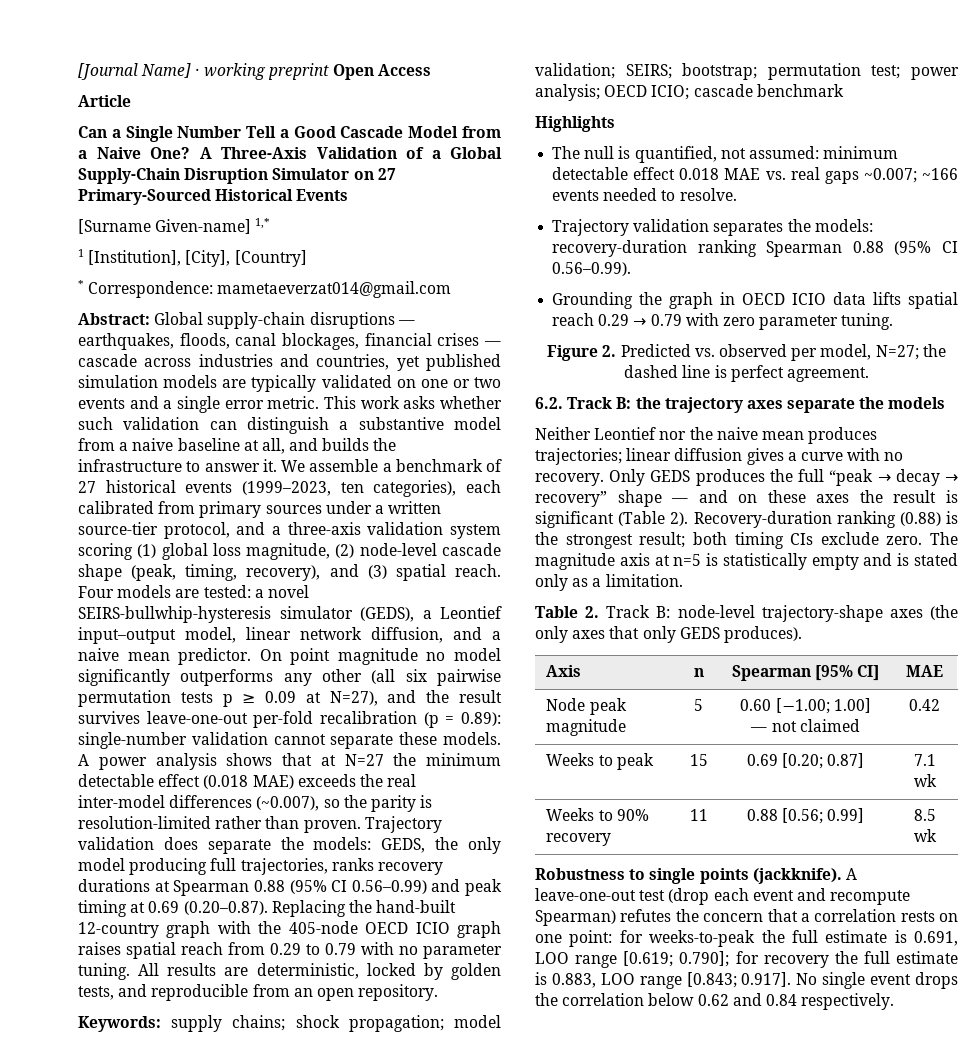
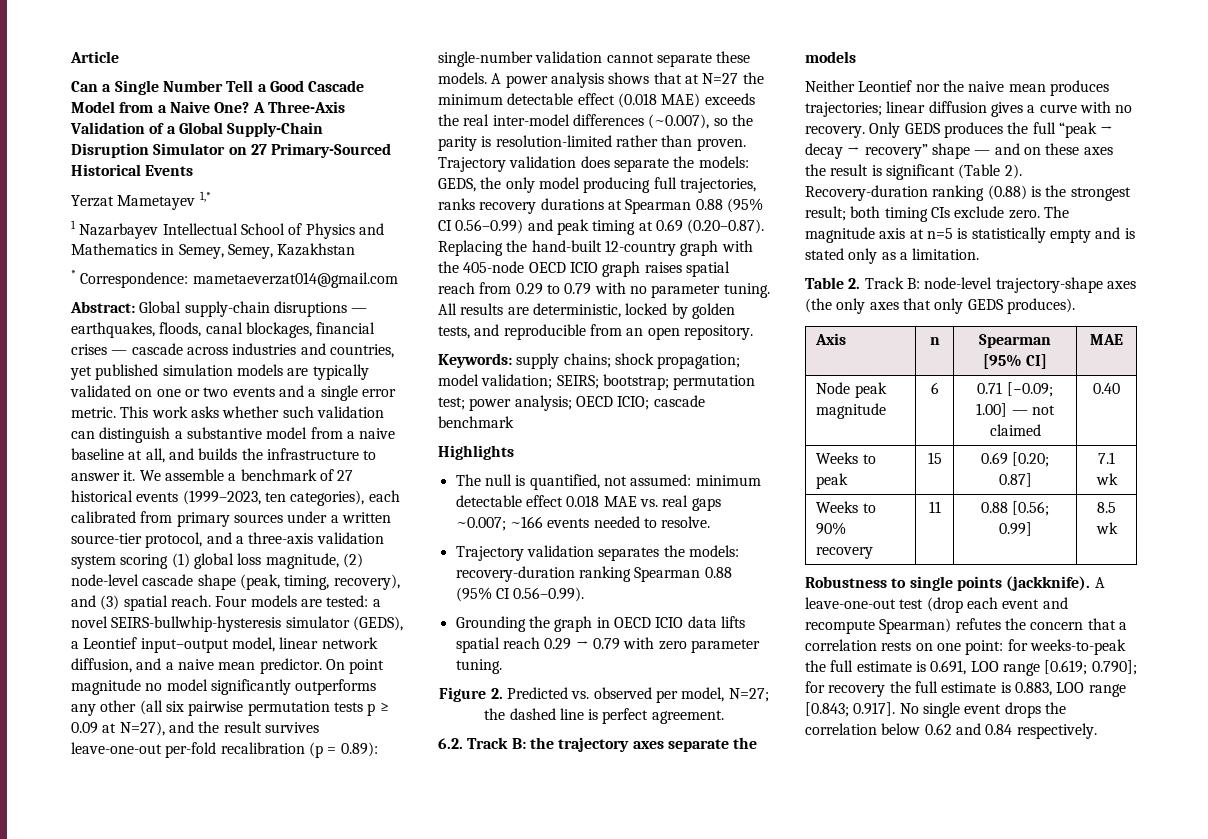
[78,63,432,80] [Journal Name] · working preprint Open Access // -> (70, 57) none
[78,219,252,234] [Surname Given-name] -> [71,195,196,210] Yerzat Mametayev
[88,250,307,267] [Institution], [City], [Country] -> [79,223,384,239] [71,243,356,259] Nazarbayev Intellectual School of Physics and Mathematics in Semey, Semey, Kazakhstan
[694,699,703,711] [740,698,830,714] 5 | 0.60 [−1.00; -> [930,382,939,394] [977,382,1053,397] 6 | 0.71 [−0.09;
[909,699,940,711] 0.42 -> [1093,383,1120,394] 0.40

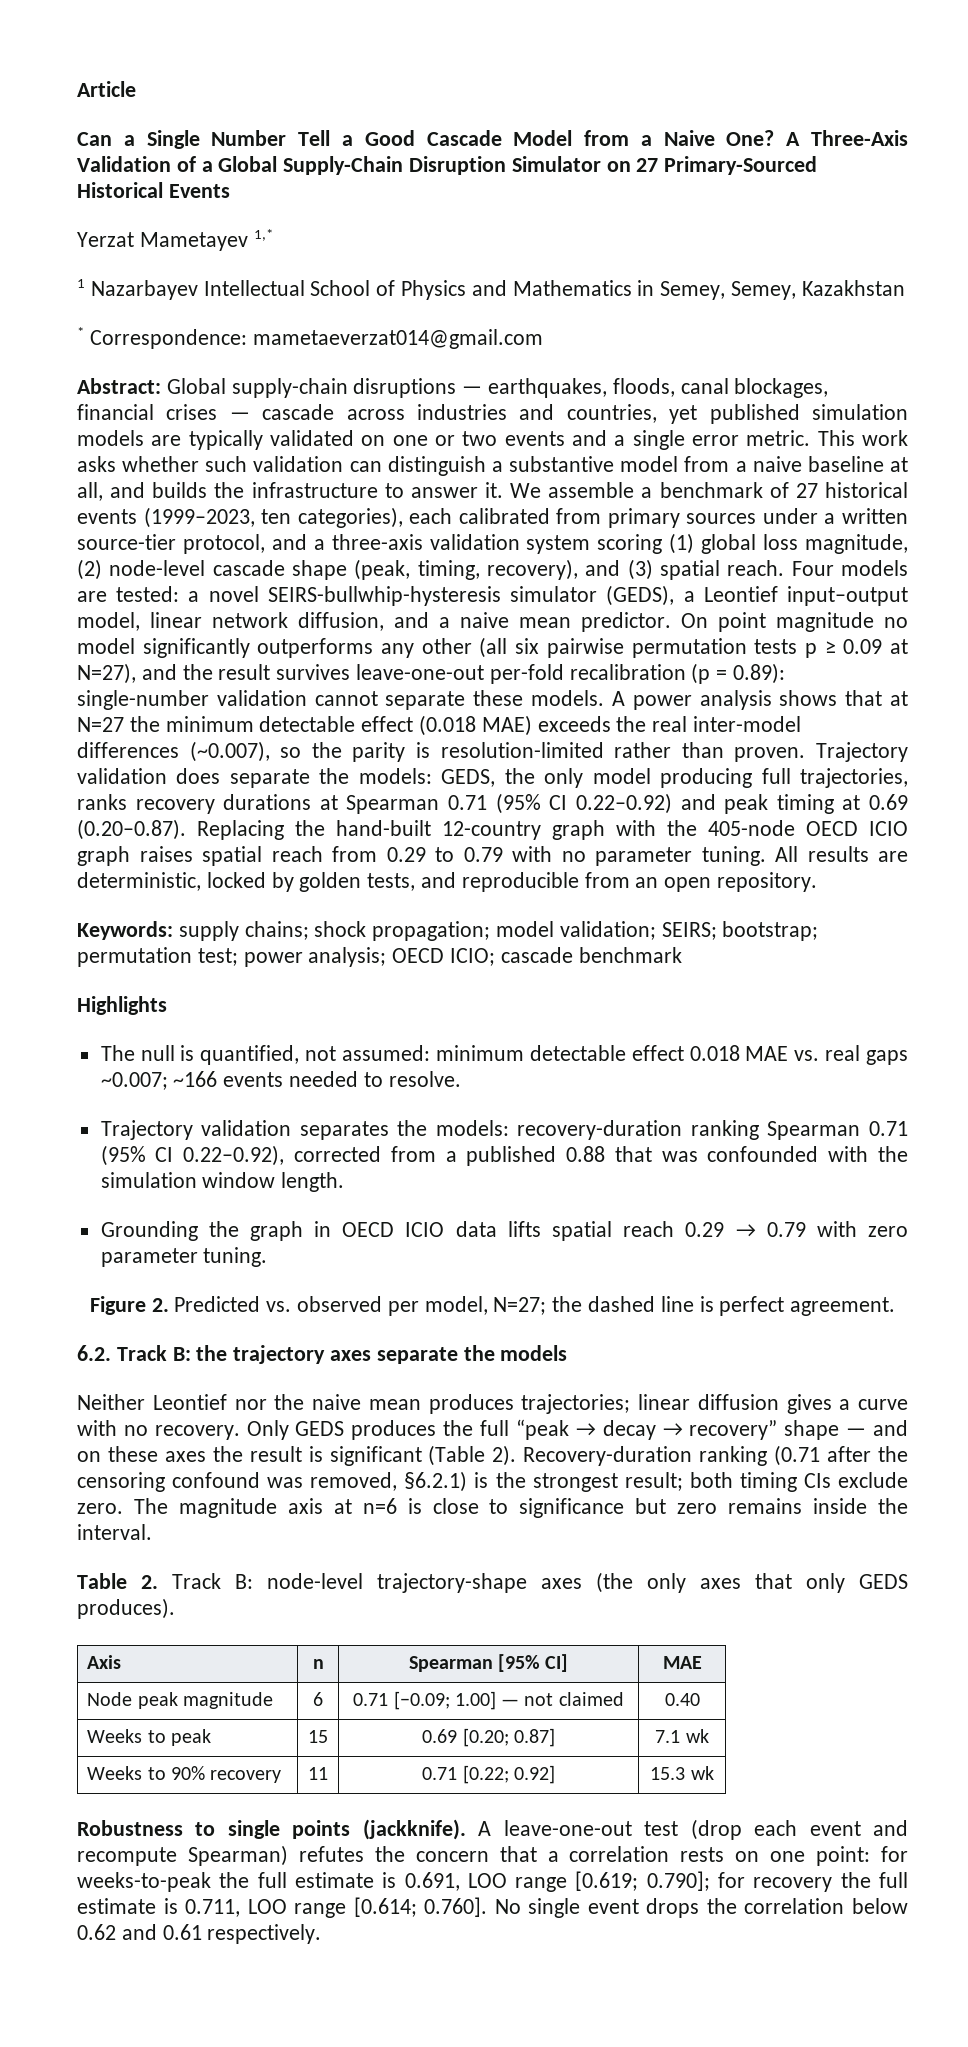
[695,198,763,213] [438,219,524,234] 0.88 (95% CI 0.56–0.99) -> [448,793,672,814] 0.71 (95% CI 0.22–0.92)
[704,567,732,578] [455,587,585,602] 0.88 (95% CI 0.56–0.99). -> [869,1121,908,1136] [100,1145,908,1166] [100,1172,345,1192] 0.71 (95% CI 0.22–0.92), corrected from a published 0.88 that was confounded with the simulation window length.
[987,185,1027,200] (0.88) -> [774,1445,908,1466] [77,1471,468,1492] (0.71 after the censoring confound was removed, §6.2.1)
[926,227,1135,243] [805,248,980,264] n=5 is statistically empty and is stated only as a limitation. -> [362,1498,909,1518] [77,1524,152,1540] n=6 is close to significance but zero remains inside the interval.
[980,501,1050,516] [998,522,1032,536] [1097,502,1116,513] 0.88 [0.56; 0.99] | 8.5 -> [422,1765,555,1784] [650,1767,686,1780] 0.71 [0.22; 0.92] | 15.3
[1014,682,1126,697] [805,702,896,717] 0.883, LOO range [0.843; 0.917]. -> [185,1897,488,1918] 0.711, LOO range [0.614; 0.760].
[985,724,1013,735] 0.84 -> [162,1924,202,1940] 0.61

